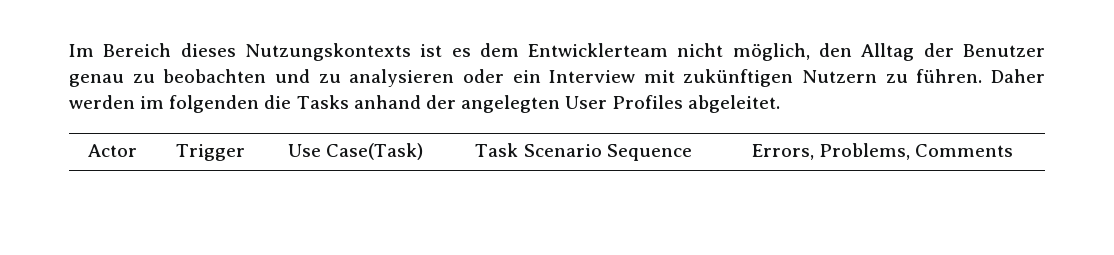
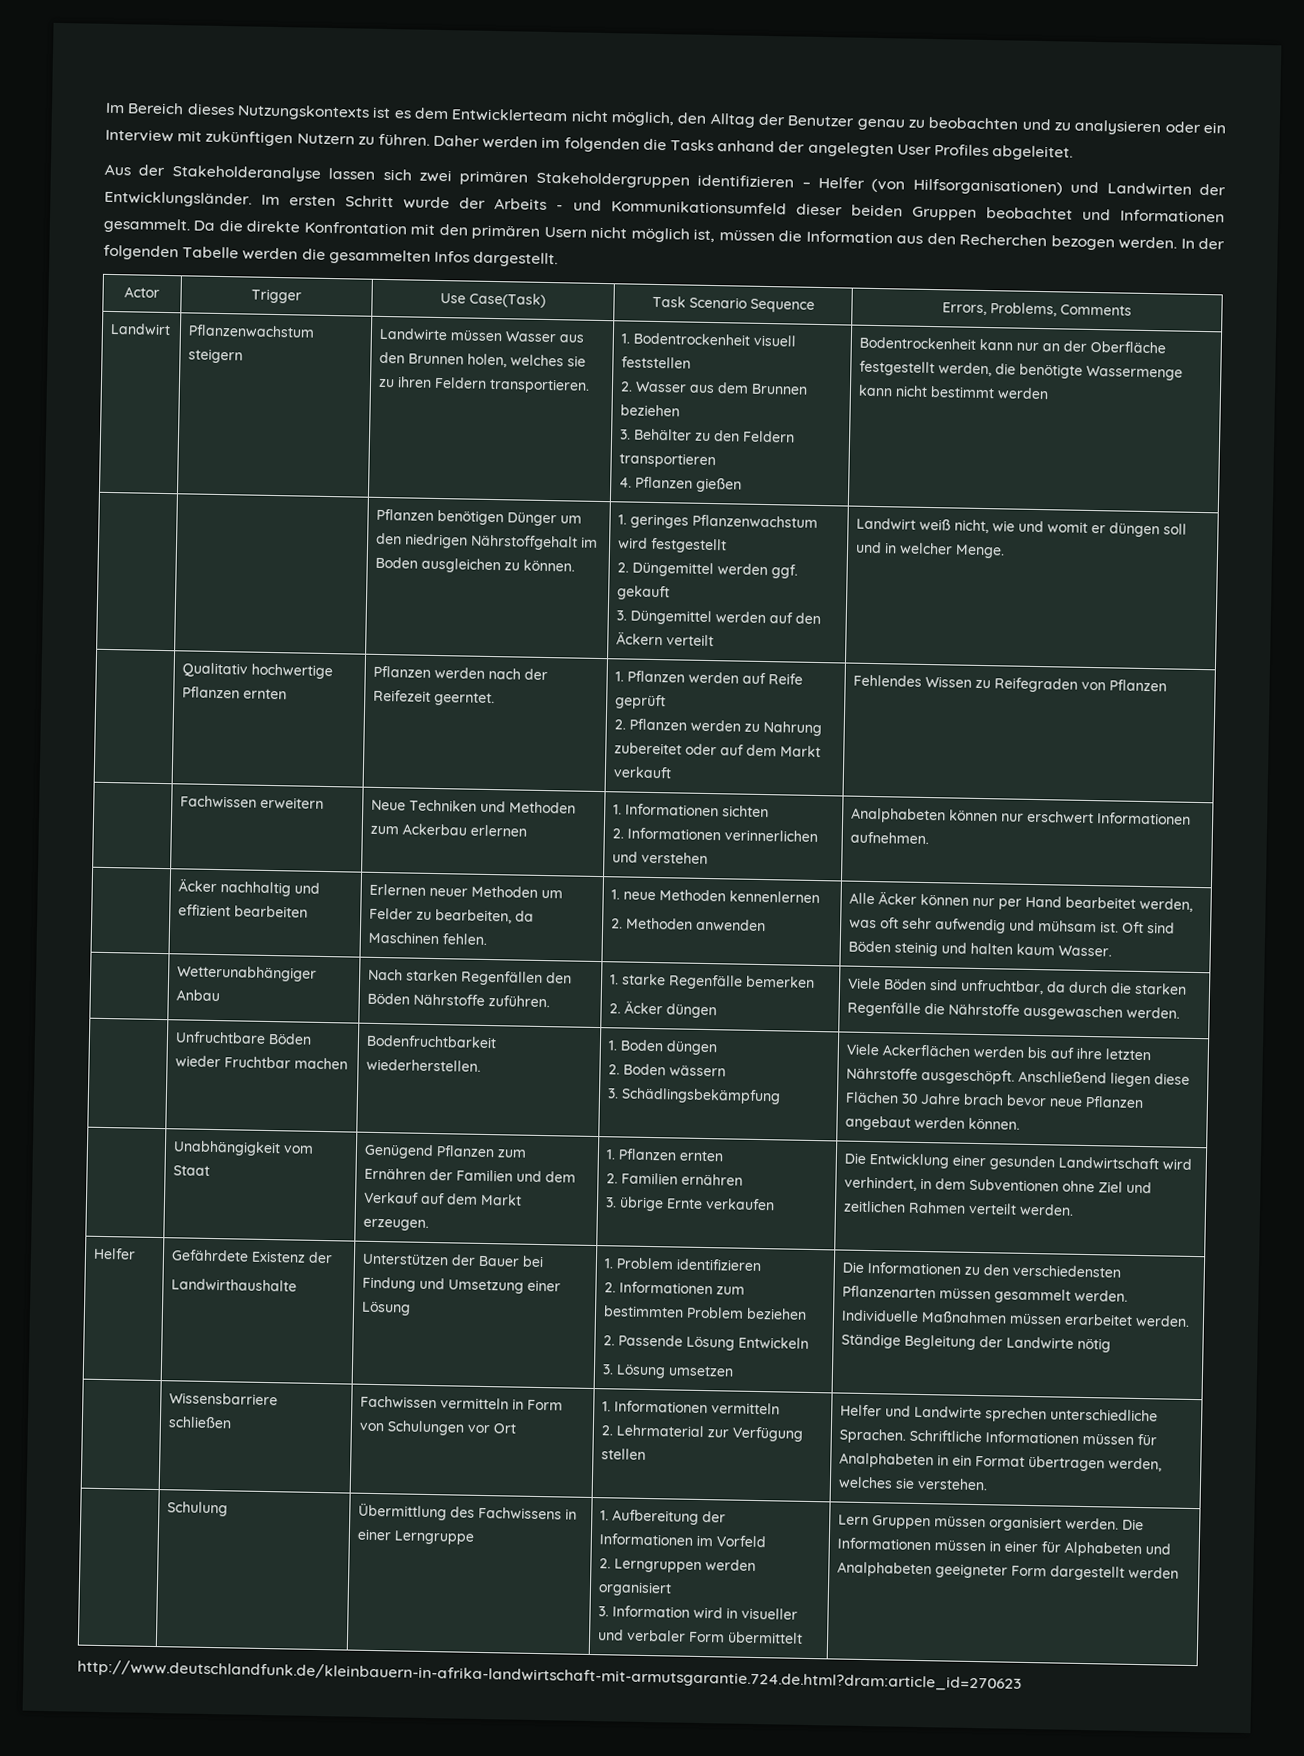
(781, 104) none -> [104,163,1226,196] [104,190,1225,223] [103,217,1225,251] [103,244,559,268] // Aus der Stakeholderanalyse lassen sich zwei primären Stakeholdergruppen identifizieren – Helfer (von Hilfsorganisationen) und Landwirten der Entwicklungsländer. Im ersten Schritt wurde der Arbeits - und Kommunikationsumfeld dieser beiden Gruppen beobachtet und Informationen gesammelt. Da die direkte Konfrontation mit den primären Usern nicht möglich ist, müssen die Information aus den Recherchen bezogen werden. In der folgenden Tabelle werden die gesammelten Infos dargestellt.
(1014, 150) none -> [110,322,172,336] [188,324,316,338] [188,348,244,364] [379,327,585,343] [379,351,587,368] [378,376,591,394] [621,332,797,347] [621,356,692,369] [620,381,809,395] [620,404,681,417] [620,428,796,443] [619,452,717,469] [619,476,743,493] [859,336,1167,354] [859,360,1184,381] [858,384,1050,400] [376,508,583,527] [376,532,599,551] [375,556,576,574] [618,513,819,529] [618,537,728,554] [617,561,799,579] [617,585,671,601] [616,609,822,626] [616,631,715,647] [856,517,1188,538] [855,541,1006,559] [182,662,334,680] [182,686,288,700] [373,665,549,681] [373,689,496,707] [615,670,804,685] [615,694,667,710] [614,718,823,737] [614,742,822,758] [613,766,673,779] [853,674,1168,693] [180,795,325,809] [371,799,577,814] [370,823,528,837] [613,803,770,818] [612,827,819,843] [612,851,709,865] [851,807,1192,825] [850,831,930,845] [178,878,321,897] [178,904,309,918] [369,883,564,899] [369,907,535,924] [368,931,488,946] [611,889,821,904] [611,917,767,932] [849,891,1194,912] [849,917,1176,934] [848,940,1113,957] [177,965,318,982] [176,989,221,1002] [368,968,573,987] [367,992,551,1008] [610,973,816,990] [609,1000,718,1019] [848,977,1188,995] [847,1001,1181,1021] [175,1031,313,1045] [175,1055,349,1070] [366,1034,498,1049] [366,1058,482,1072] [608,1039,719,1056] [608,1063,727,1077] [607,1087,782,1105] [846,1043,1152,1061] [846,1067,1191,1088] [845,1091,1145,1109] [845,1115,1021,1131] [173,1140,315,1157] [173,1165,211,1176] [364,1143,527,1160] [364,1167,577,1183] [364,1191,523,1206] [363,1218,430,1231] [606,1148,725,1162] [606,1172,744,1186] [605,1196,776,1212] [844,1152,1193,1171] [844,1176,1153,1194] [843,1200,1075,1216] [93,1247,137,1260] [171,1249,334,1264] [171,1278,298,1292] [362,1252,545,1268] [362,1276,562,1294] [361,1300,412,1316] [604,1257,763,1272] [604,1281,746,1295] [603,1305,808,1320] [603,1334,810,1351] [602,1363,735,1379] [842,1261,1122,1278] [842,1285,1129,1304] [841,1309,1191,1327] [841,1333,1112,1353] [169,1392,279,1406] [168,1416,233,1429] [360,1395,564,1411] [359,1420,517,1436] [602,1400,781,1415] [601,1424,804,1442] [601,1448,647,1460] [840,1404,1159,1423] [839,1428,1158,1446] [839,1452,1163,1472] [838,1476,989,1491] [167,1501,229,1517] [358,1502,578,1521] [357,1528,475,1545] [600,1509,727,1525] [599,1533,767,1548] [599,1558,757,1574] [598,1581,673,1597] [598,1605,799,1620] [598,1629,804,1644] [838,1514,1145,1532] [837,1537,1172,1558] [837,1561,1180,1581] [77,1659,1022,1692] // Landwirt | Pflanzenwachstum steigern | Landwirte müssen Wasser aus den Brunnen holen, welches sie zu ihren Feldern transportieren. | 1. Bodentrockenheit visuell feststellen // 2. Wasser aus dem Brunnen beziehen // 3. Behälter zu den Feldern transportieren // 4. Pflanzen gießen | Bodentrockenheit kann nur an der Oberfläche festgestellt werden, die benötigte Wassermenge kann nicht bestimmt werden // | | Pflanzen benötigen Dünger um den niedrigen Nährstoffgehalt im Boden ausgleichen zu können. | 1. geringes Pflanzenwachstum wird festgestellt // 2. Düngemittel werden ggf. gekauft // 3. Düngemittel werden auf den Äckern verteilt | Landwirt weiß nicht, wie und womit er düngen soll und in welcher Menge. // | Qualitativ hochwertige Pflanzen ernten | Pflanzen werden nach der Reifezeit geerntet. | 1. Pflanzen werden auf Reife geprüft // 2. Pflanzen werden zu Nahrung zubereitet oder auf dem Markt verkauft | Fehlendes Wissen zu Reifegraden von Pflanzen // | Fachwissen erweitern | Neue Techniken und Methoden zum Ackerbau erlernen | 1. Informationen sichten // 2. Informationen verinnerlichen und verstehen | Analphabeten können nur erschwert Informationen aufnehmen. // | Äcker nachhaltig und effizient bearbeiten | Erlernen neuer Methoden um Felder zu bearbeiten, da Maschinen fehlen. | 1. neue Methoden kennenlernen // 2. Methoden anwenden | Alle Äcker können nur per Hand bearbeitet werden, was oft sehr aufwendig und mühsam ist. Oft sind Böden steinig und halten kaum Wasser. // | Wetterunabhängiger Anbau | Nach starken Regenfällen den Böden Nährstoffe zuführen. | 1. starke Regenfälle bemerken // 2. Äcker düngen | Viele Böden sind unfruchtbar, da durch die starken Regenfälle die Nährstoffe ausgewaschen werden. // | Unfruchtbare Böden wieder Fruchtbar machen | Bodenfruchtbarkeit wiederherstellen. | 1. Boden düngen // 2. Boden wässern // 3. Schädlingsbekämpfung | Viele Ackerflächen werden bis auf ihre letzten Nährstoffe ausgeschöpft. Anschließend liegen diese Flächen 30 Jahre brach bevor neue Pflanzen angebaut werden können. // | Unabhängigkeit vom Staat | Genügend Pflanzen zum Ernähren der Familien und dem Verkauf auf dem Markt erzeugen. | 1. Pflanzen ernten // 2. Familien ernähren // 3. übrige Ernte verkaufen | Die Entwicklung einer gesunden Landwirtschaft wird verhindert, in dem Subventionen ohne Ziel und zeitlichen Rahmen verteilt werden. // Helfer | Gefährdete Existenz der // Landwirthaushalte | Unterstützen der Bauer bei Findung und Umsetzung einer Lösung | 1. Problem identifizieren // 2. Informationen zum bestimmten Problem beziehen // 2. Passende Lösung Entwickeln // 3. Lösung umsetzen | Die Informationen zu den verschiedensten Pflanzenarten müssen gesammelt werden. Individuelle Maßnahmen müssen erarbeitet werden. Ständige Begleitung der Landwirte nötig // | Wissensbarriere schließen | Fachwissen vermitteln in Form von Schulungen vor Ort | 1. Informationen vermitteln // 2. Lehrmaterial zur Verfügung stellen | Helfer und Landwirte sprechen unterschiedliche Sprachen. Schriftliche Informationen müssen für Analphabeten in ein Format übertragen werden, welches sie verstehen. // | Schulung | Übermittlung des Fachwissens in einer Lerngruppe | 1. Aufbereitung der Informationen im Vorfeld // 2. Lerngruppen werden organisiert // 3. Information wird in visueller und verbaler Form übermittelt | Lern Gruppen müssen organisiert werden. Die Informationen müssen in einer für Alphabeten und Analphabeten geeigneter Form dargestellt werden // http://www.deutschlandfunk.de/kleinbauern-in-afrika-landwirtschaft-mit-armutsgarantie.724.de.html?dram:article_id=270623

